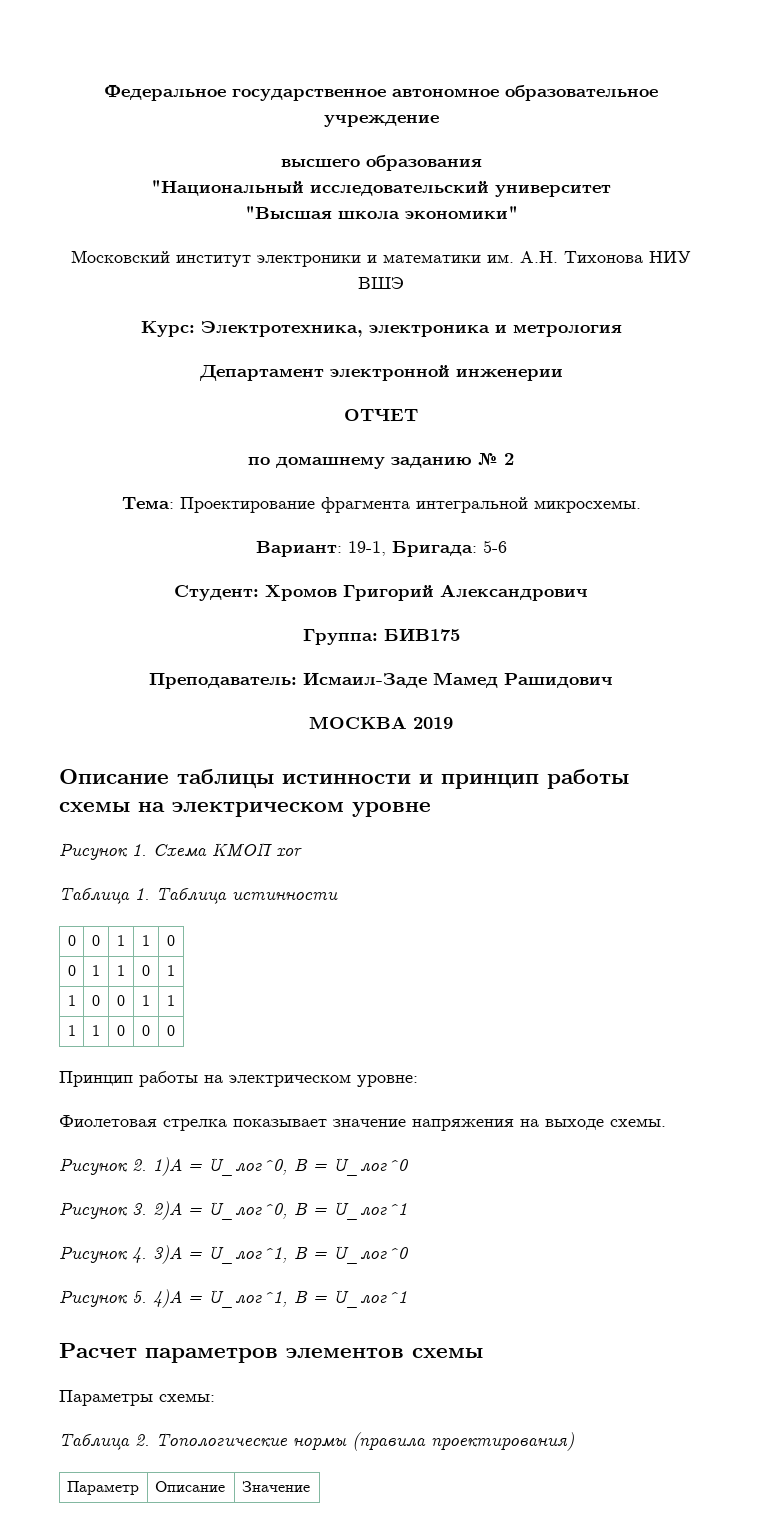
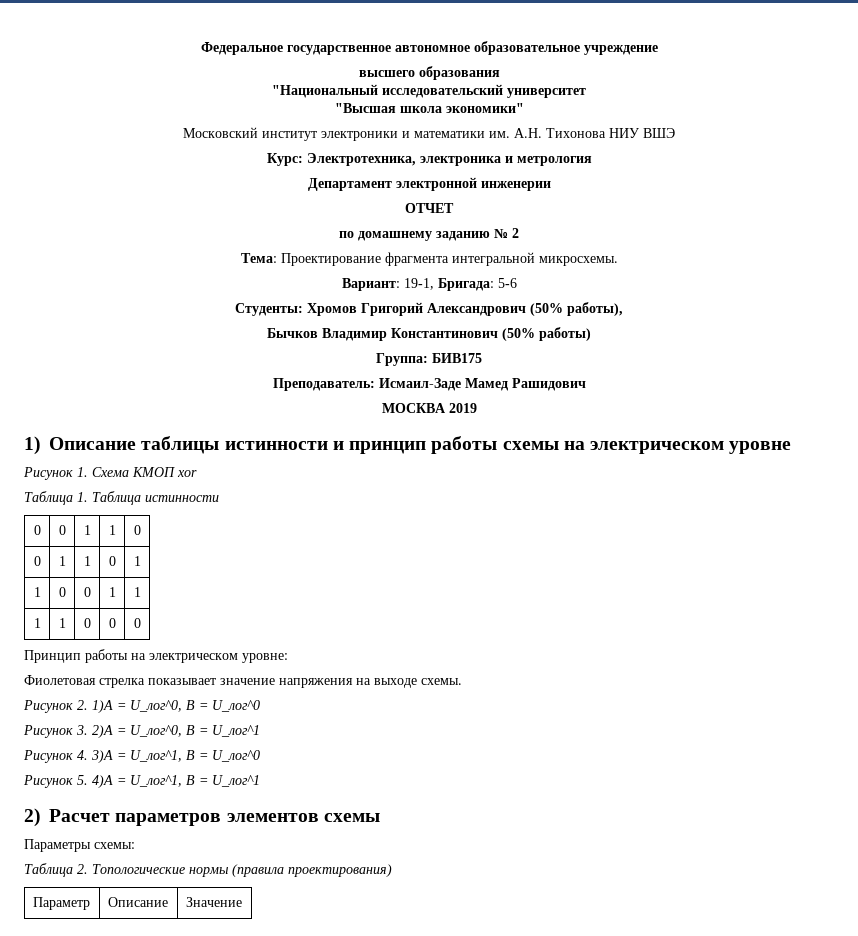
[174,585,259,601] Студент: -> [235,303,303,316] Студенты:
(588, 592) none -> [530,302,623,316] [267,327,591,341] (50% работы), // Бычков Владимир Константинович (50% работы)
(453, 723) none -> [24,436,41,455] 1)
(407, 1299) none -> [24,808,41,827] 2)

